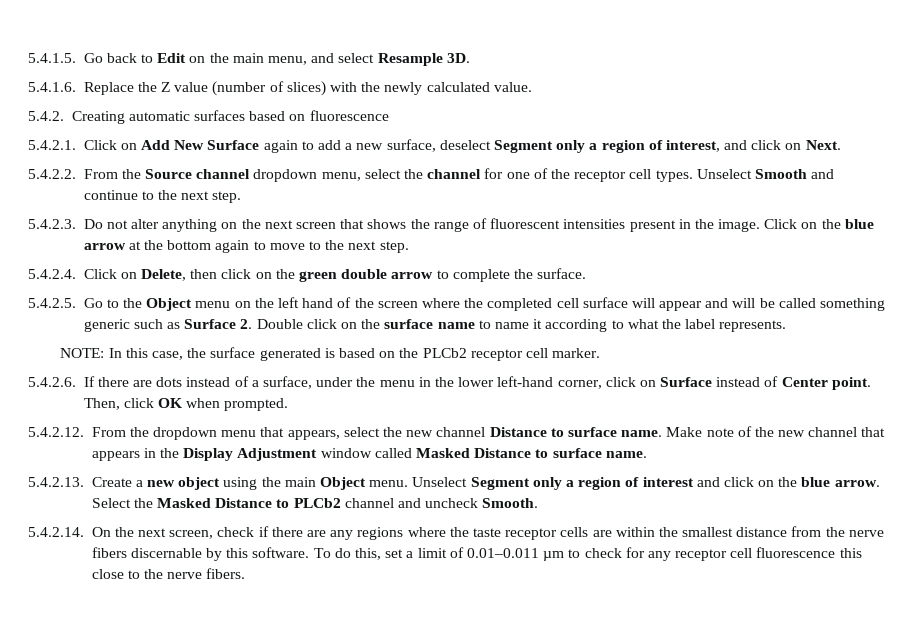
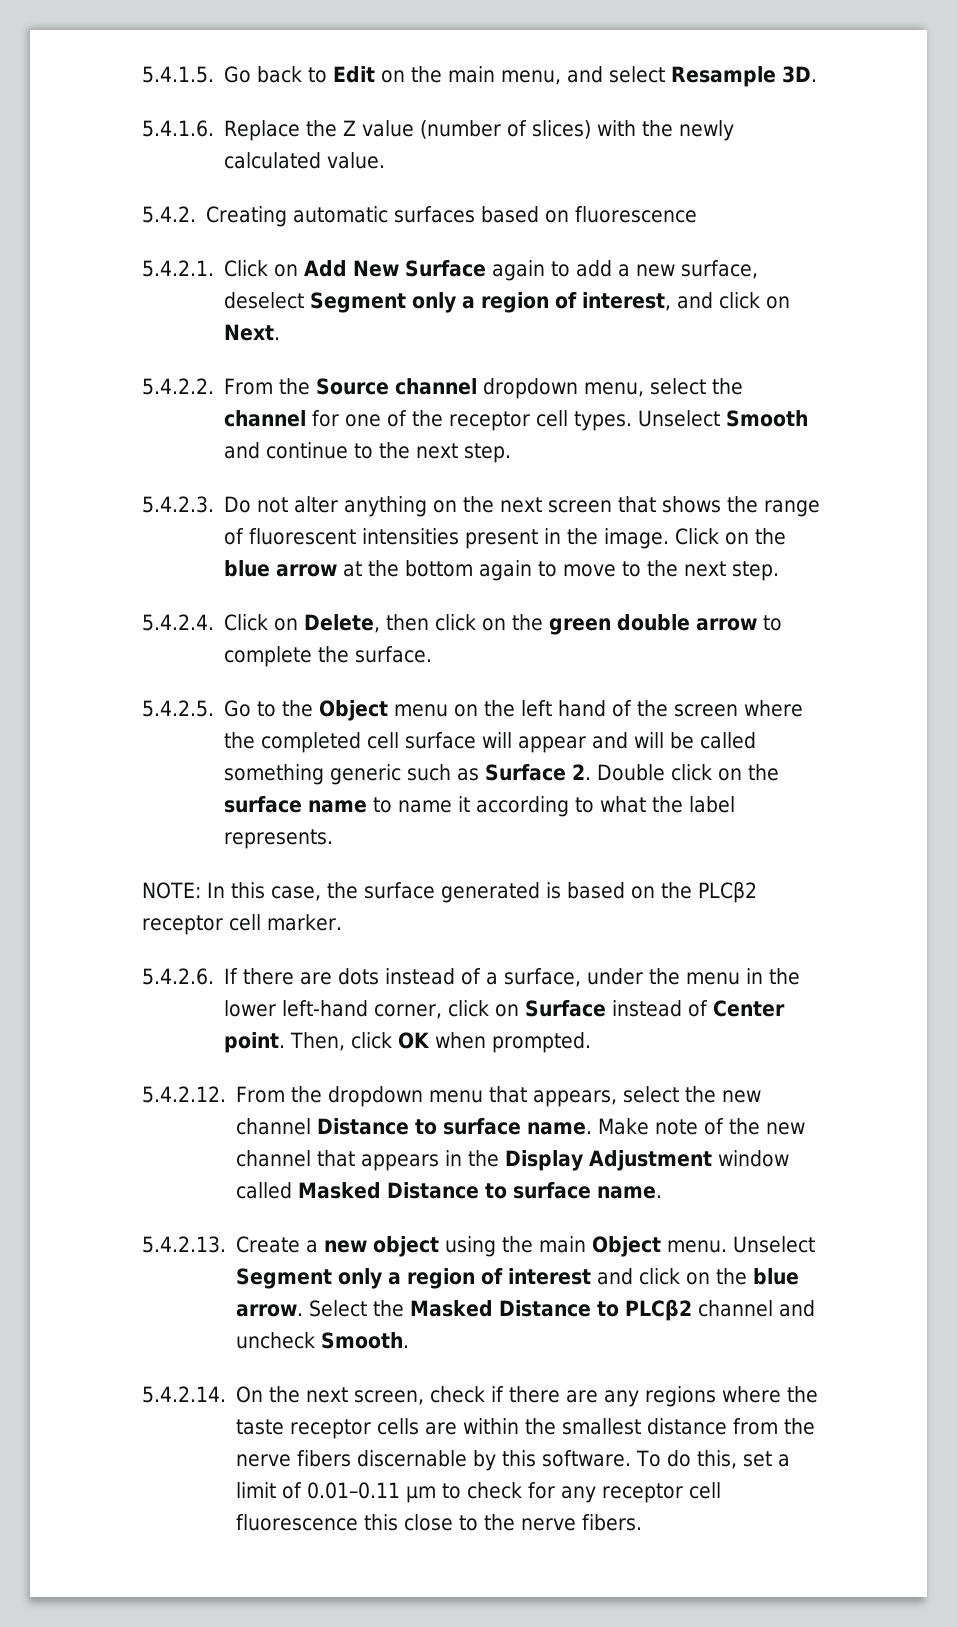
[422,348,467,358] PLCb2 -> [698,881,757,903] PLCβ2
[293,498,341,508] PLCb2 -> [625,1299,693,1321] PLCβ2
[466,548,539,558] 0.01–0.011 -> [307,1482,401,1499] 0.01–0.11

